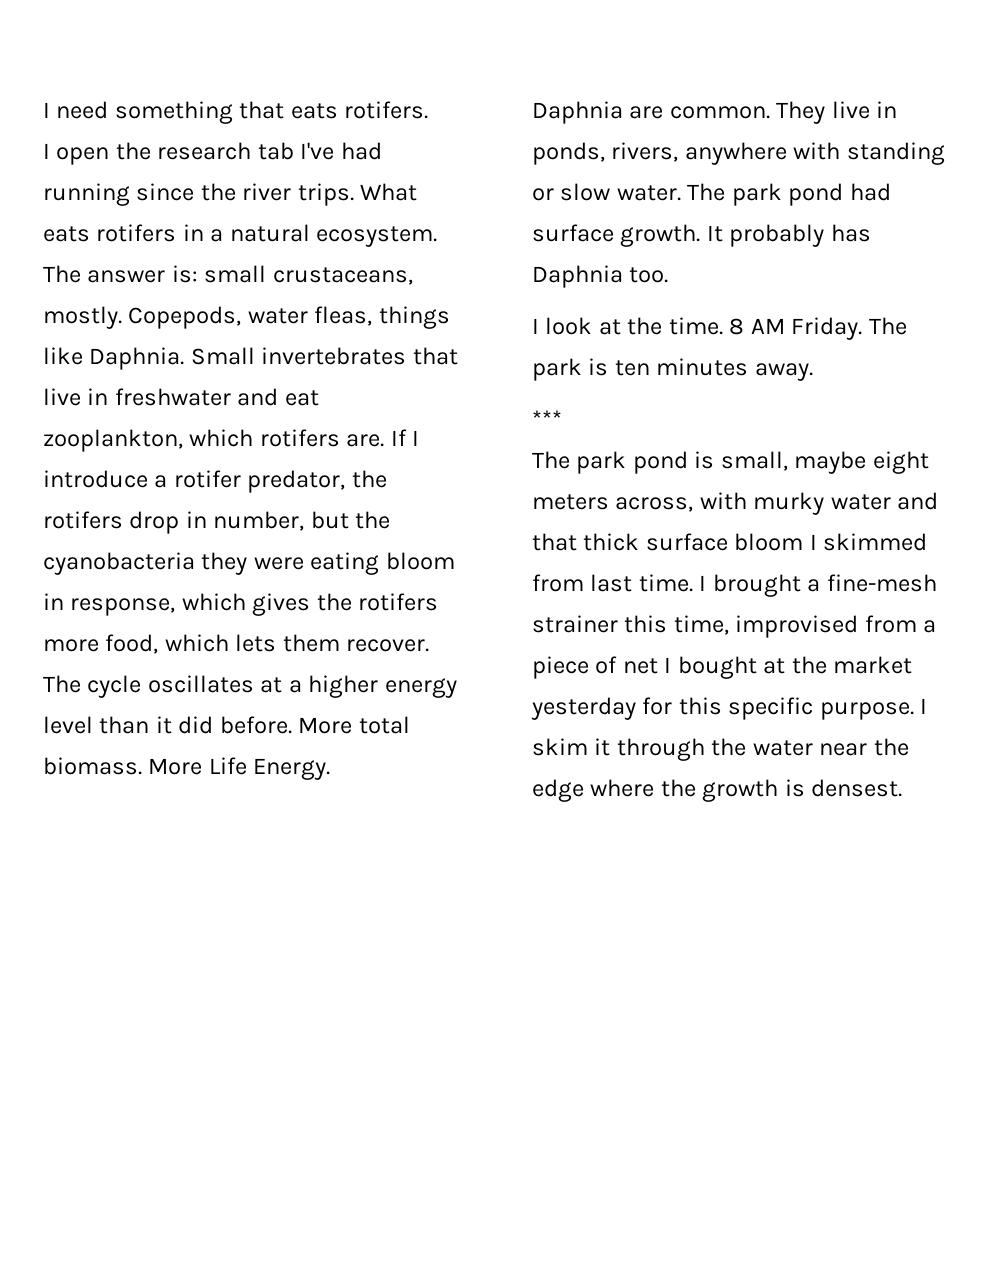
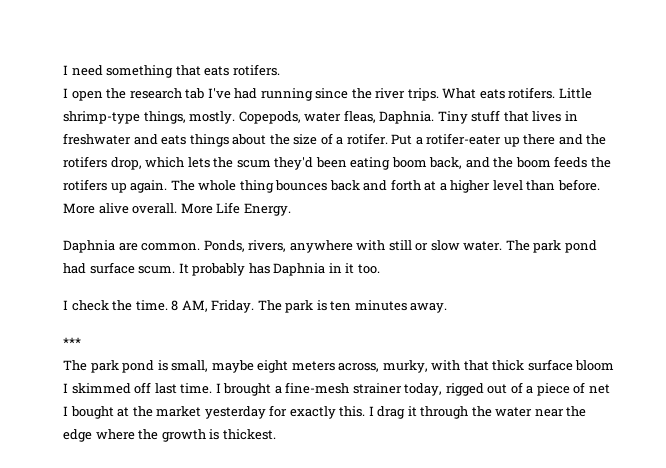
[96,224,438,247] [43,265,413,285] [43,306,450,329] [43,347,458,370] [43,388,319,406] [43,429,420,452] [43,470,387,493] [43,511,391,534] [43,552,455,575] [43,593,439,616] [43,634,430,654] [43,675,254,698] rotifers in a natural ecosystem. The answer is: small crustaceans, mostly. Copepods, water fleas, things like Daphnia. Small invertebrates that live in freshwater and eat zooplankton, which rotifers are. If I introduce a rotifer predator, the rotifers drop in number, but the cyanobacteria they were eating bloom in response, which gives the rotifers more food, which lets them recover. The cycle oscillates -> [508,87,592,99] [63,110,578,124] [63,133,607,147] [63,156,611,170] [63,179,421,193] rotifers. Little shrimp-type things, mostly. Copepods, water fleas, Daphnia. Tiny stuff that lives in freshwater and eats things about the size of a rotifer. Put a rotifer-eater up there and the rotifers drop, which lets the scum they'd been eating boom back, and the boom feeds the rotifers up again. The whole thing bounces back and forth
[384,678,457,698] energy -> (491, 186) none
[155,716,410,734] [43,757,142,775] it did before. More total biomass. -> [557,179,600,191] [63,203,178,214] before. More alive overall.
[776,101,898,124] [532,142,605,165] They live in ponds, -> [203,240,245,252] Ponds,
[846,142,945,165] standing -> [388,240,412,251] still
[620,224,701,247] growth. -> [138,266,176,274] scum.
(623, 276) none -> [328,263,355,274] in it
[545,317,621,335] look at -> [71,300,109,311] check
[750,318,785,334] AM -> [181,300,208,312] AM,
[699,492,939,515] with murky water and -> [382,360,461,373] murky, with
[532,574,584,592] from -> [134,382,152,394] off
[624,615,917,638] this time, improvised from -> [404,382,523,396] today, rigged out of
[678,697,928,720] [532,738,588,756] this specific purpose. I skim -> [289,406,406,419] exactly this. I drag
[811,779,903,797] densest. -> [222,429,276,440] thickest.

